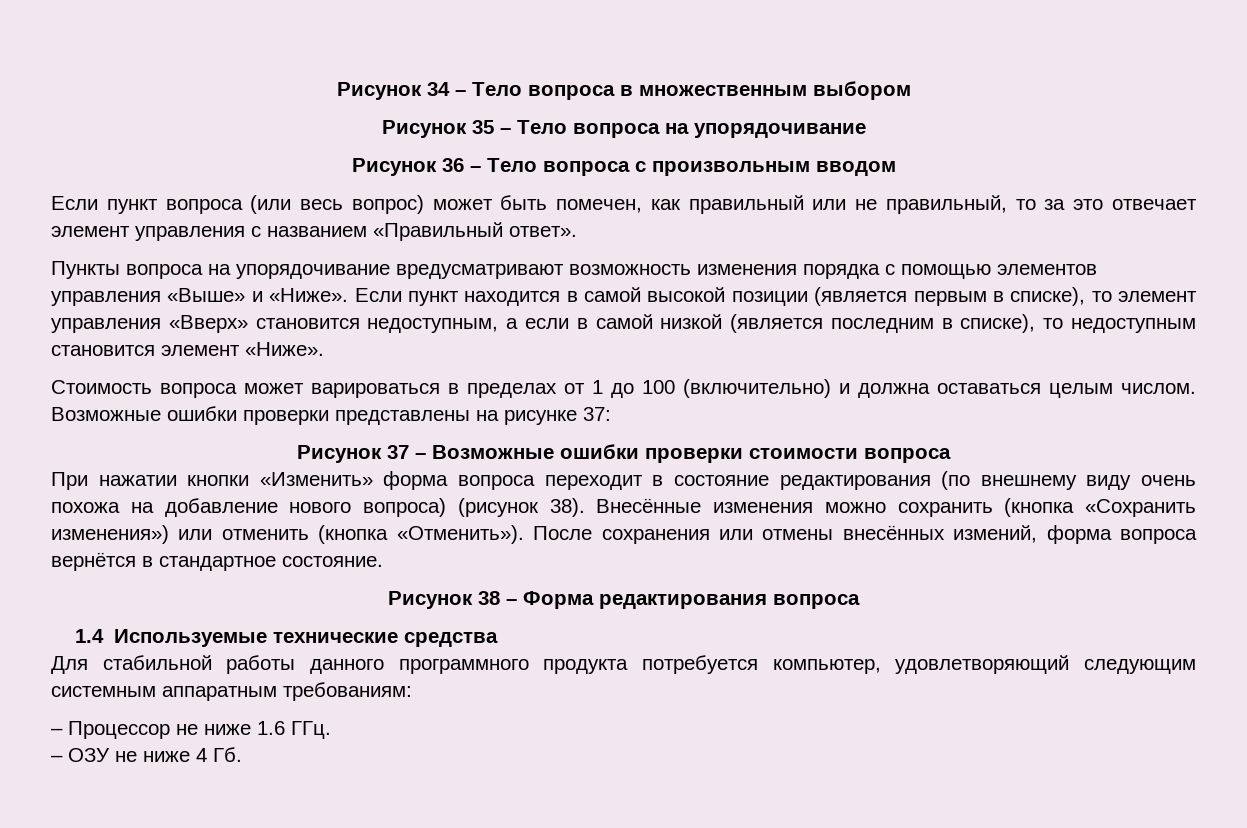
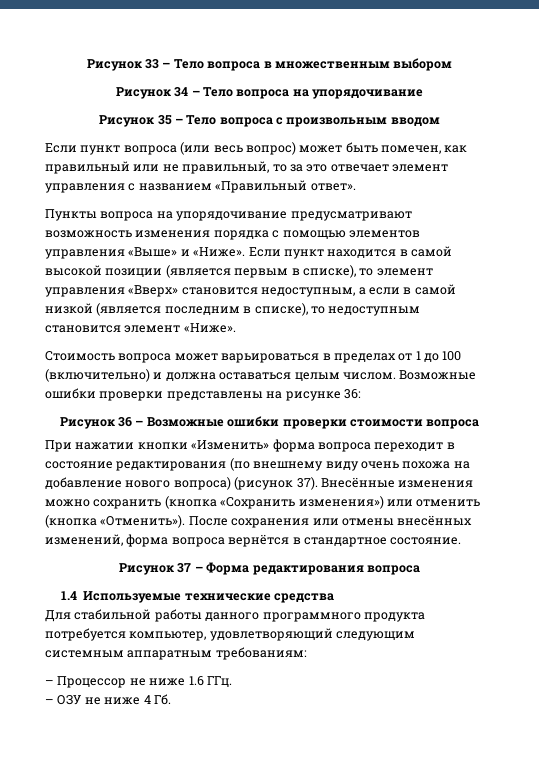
[336,82,450,100] Рисунок 34 -> [86,59,160,71] Рисунок 33
[471,120,494,134] 35 -> [174,87,189,97] 34
[441,158,464,172] 36 -> [157,115,172,125] 35
[396,264,564,279] вредусматривают -> [290,211,412,221] предусматривают
[311,383,440,398] варироваться -> [221,353,320,363] варьироваться
[583,407,611,421] [297,445,409,463] 37: // Рисунок 37 -> [343,389,361,399] [59,417,133,429] 36: // Рисунок 36
[549,498,585,517] 38). -> [296,477,318,490] 37).
[953,525,1038,543] измений, -> [45,534,123,546] изменений,
[478,591,500,605] 38 -> [177,563,192,573] 37

